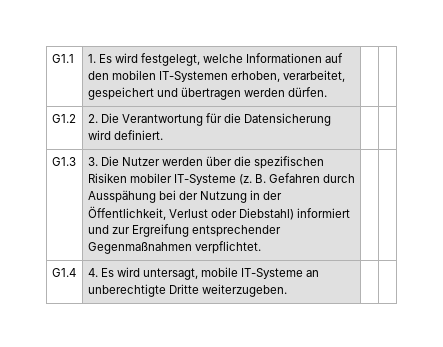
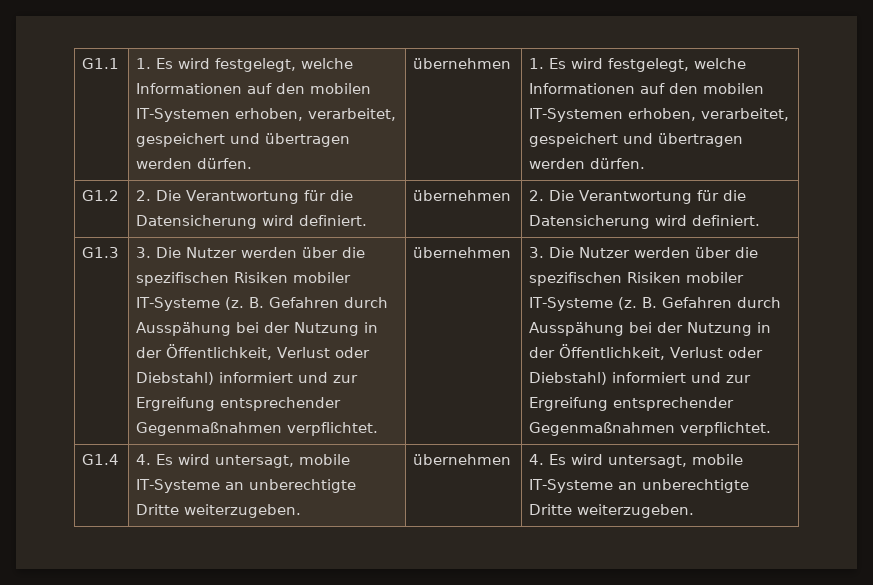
(328, 92) | -> [413,58,512,69] [529,58,747,72] [529,83,765,94] [529,108,790,122] [529,133,744,147] [529,158,646,169] übernehmen | 1. Es wird festgelegt, welche Informationen auf den mobilen IT-Systemen erhoben, verarbeitet, gespeichert und übertragen werden dürfen.
(163, 135) | -> [413,190,512,201] [529,190,747,204] [529,215,761,229] übernehmen | 2. Die Verantwortung für die Datensicherung wird definiert.
(261, 247) | -> [413,247,512,258] [529,247,759,258] [529,272,745,286] [529,297,782,311] [529,322,772,336] [529,344,764,360] [529,372,752,385] [529,397,735,411] [529,422,772,436] übernehmen | 3. Die Nutzer werden über die spezifischen Risiken mobiler IT-Systeme (z. B. Gefahren durch Ausspähung bei der Nutzung in der Öffentlichkeit, Verlust oder Diebstahl) informiert und zur Ergreifung entsprechender Gegenmaßnahmen verpflichtet.
(287, 290) | -> [413,454,512,465] [529,454,744,468] [529,479,750,493] [529,504,695,518] übernehmen | 4. Es wird untersagt, mobile IT-Systeme an unberechtigte Dritte weiterzugeben.

